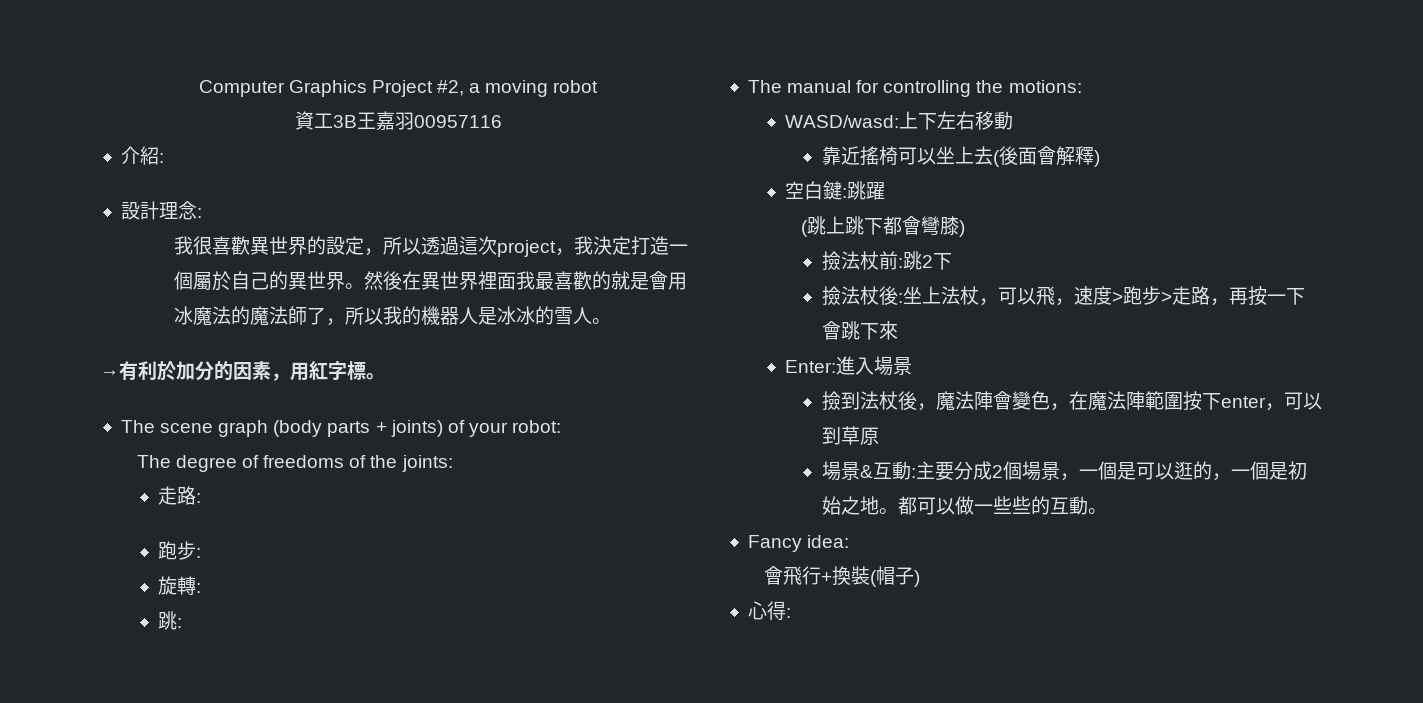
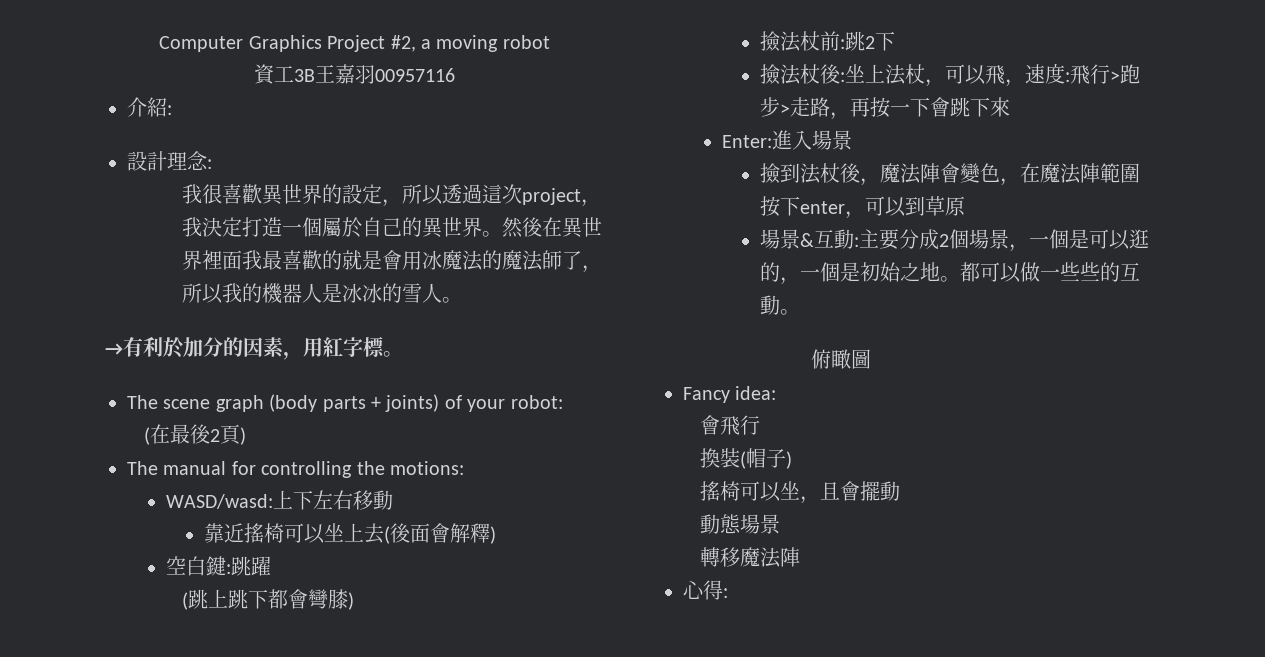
[136,455,453,472] [157,486,201,505] [157,541,201,560] [157,576,201,595] [157,611,182,630] The degree of freedoms of the joints: // 走路: // 跑步: // 旋轉: // 跳: -> [143,424,246,445] (在最後2頁)
(1112, 295) none -> [1065,64,1111,84] :飛行
(1107, 511) none -> [810,349,871,369] // 俯瞰圖
[820,572,832,583] + -> (760, 425) //
(920, 578) none -> [699,481,900,504] [699,514,780,534] [699,547,800,568] // 搖椅可以坐，且會擺動 // 動態場景 // 轉移魔法陣

